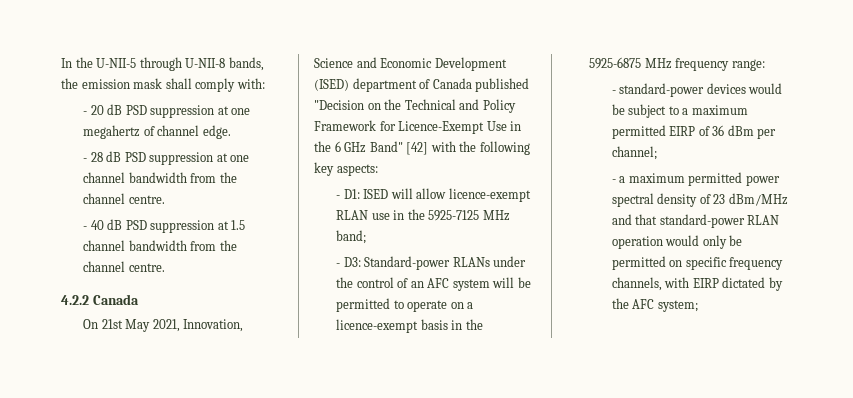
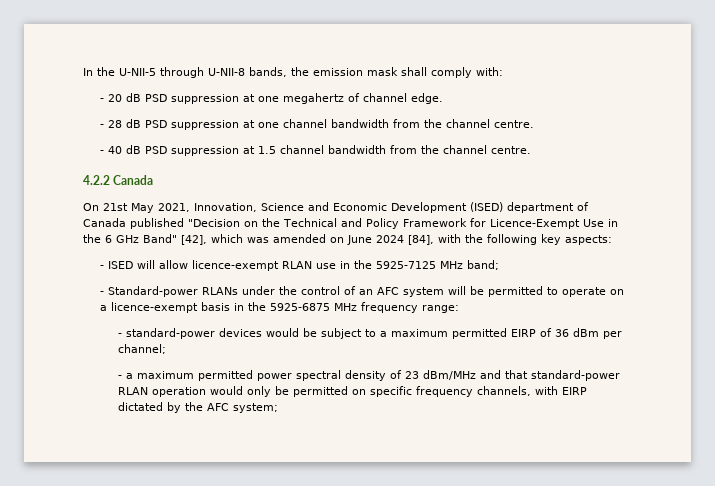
[406,142,429,155] [42] -> [181,234,434,245] [42], which was amended on June 2024 [84],
[343,189,360,199] D1: -> (105, 267) none
[343,257,361,267] D3: -> (105, 293) none

